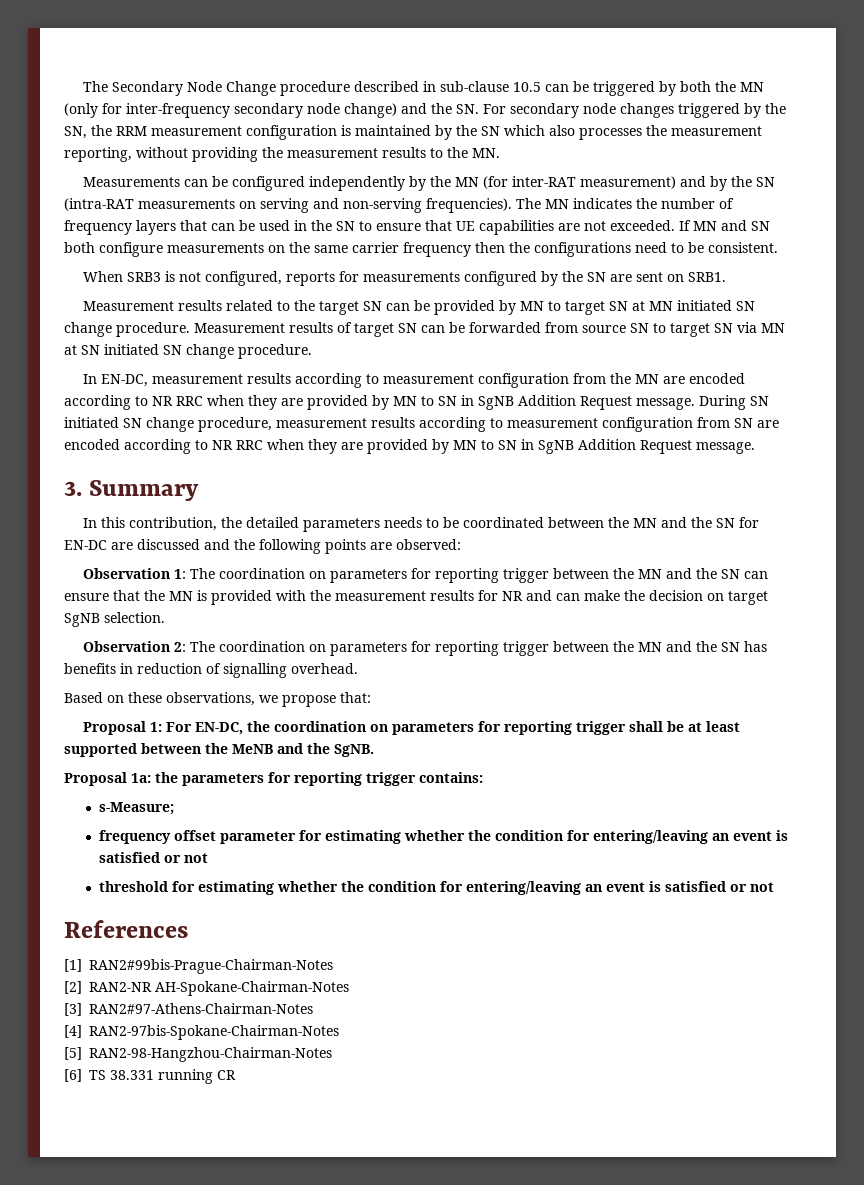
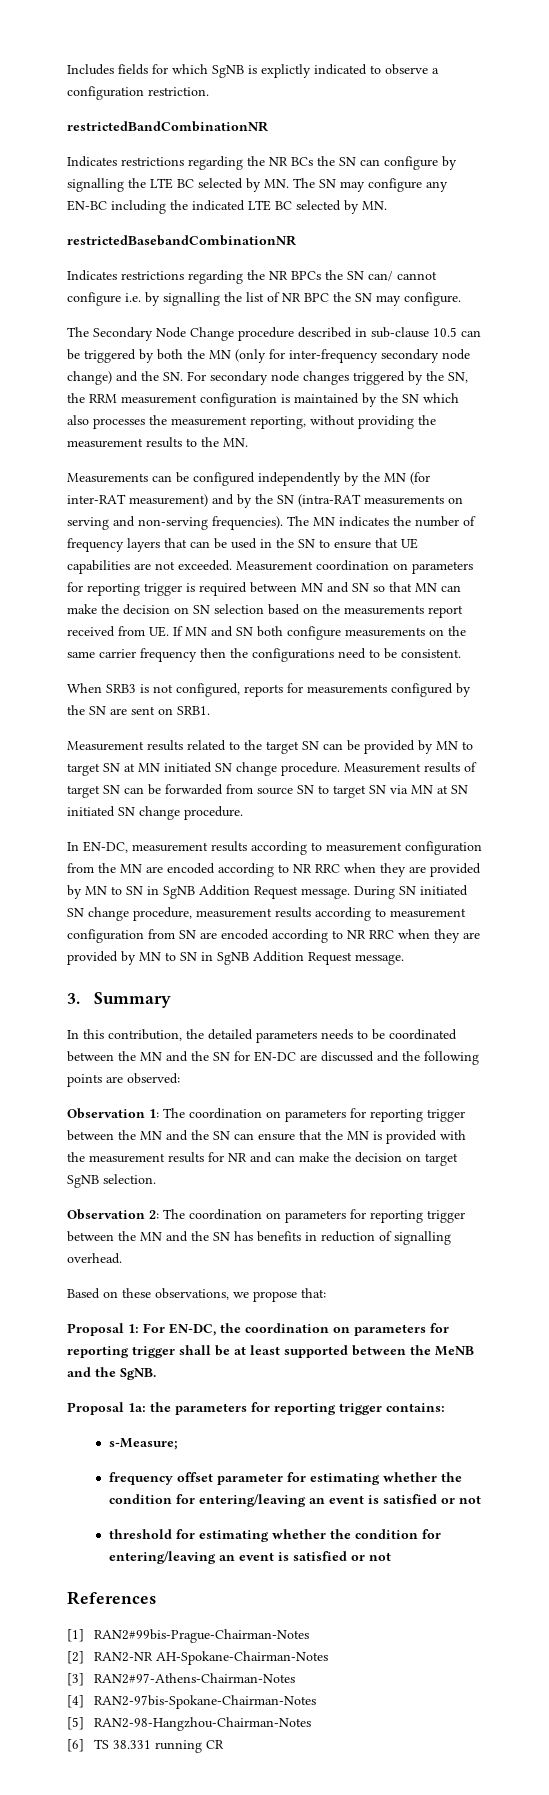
(83, 86) none -> [67,64,439,78] [67,86,209,100] [67,121,268,132] [67,156,457,170] [67,178,448,192] [67,200,387,214] [67,235,296,246] [67,270,437,284] [67,292,461,306] Includes fields for which SgNB is explictly indicated to observe a configuration restriction. // restrictedBandCombinationNR // Indicates restrictions regarding the NR BCs the SN can configure by signalling the LTE BC selected by MN. The SN may configure any EN-BC including the indicated LTE BC selected by MN. // restrictedBasebandCombinationNR // Indicates restrictions regarding the NR BPCs the SN can/ cannot configure i.e. by signalling the list of NR BPC the SN may configure. //
(675, 225) none -> [236,560,473,574] [67,582,461,596] [67,604,463,618] [67,626,169,637] Measurement coordination on parameters for reporting trigger is required between MN and SN so that MN can make the decision on SN selection based on the measurements report received from UE.

